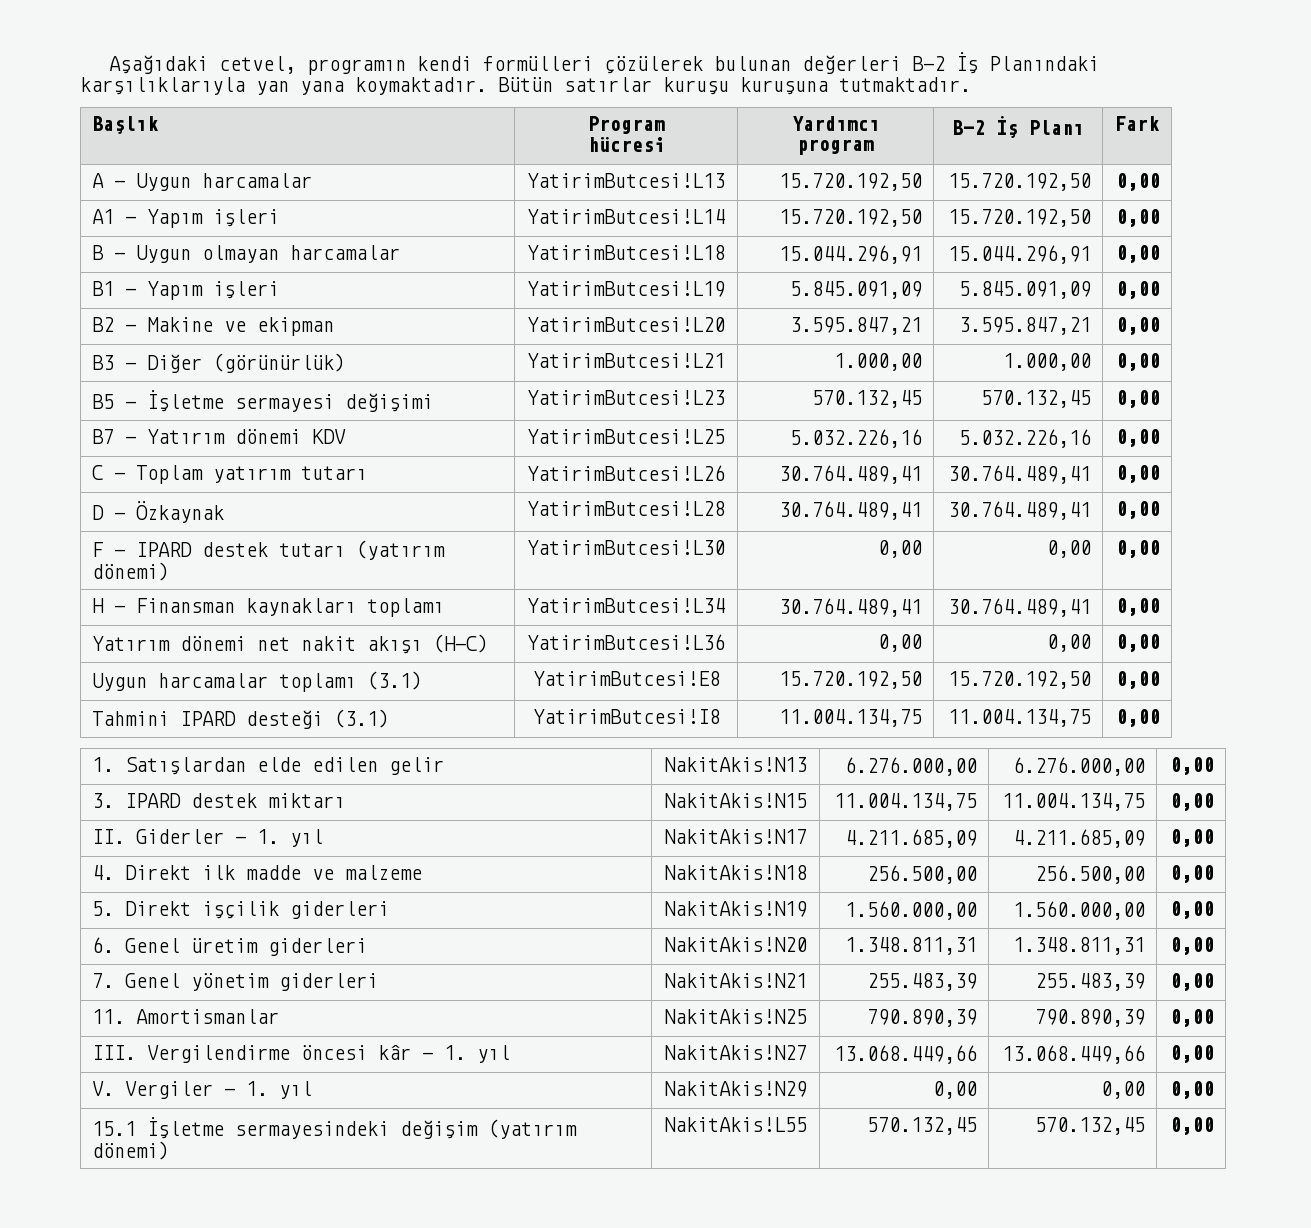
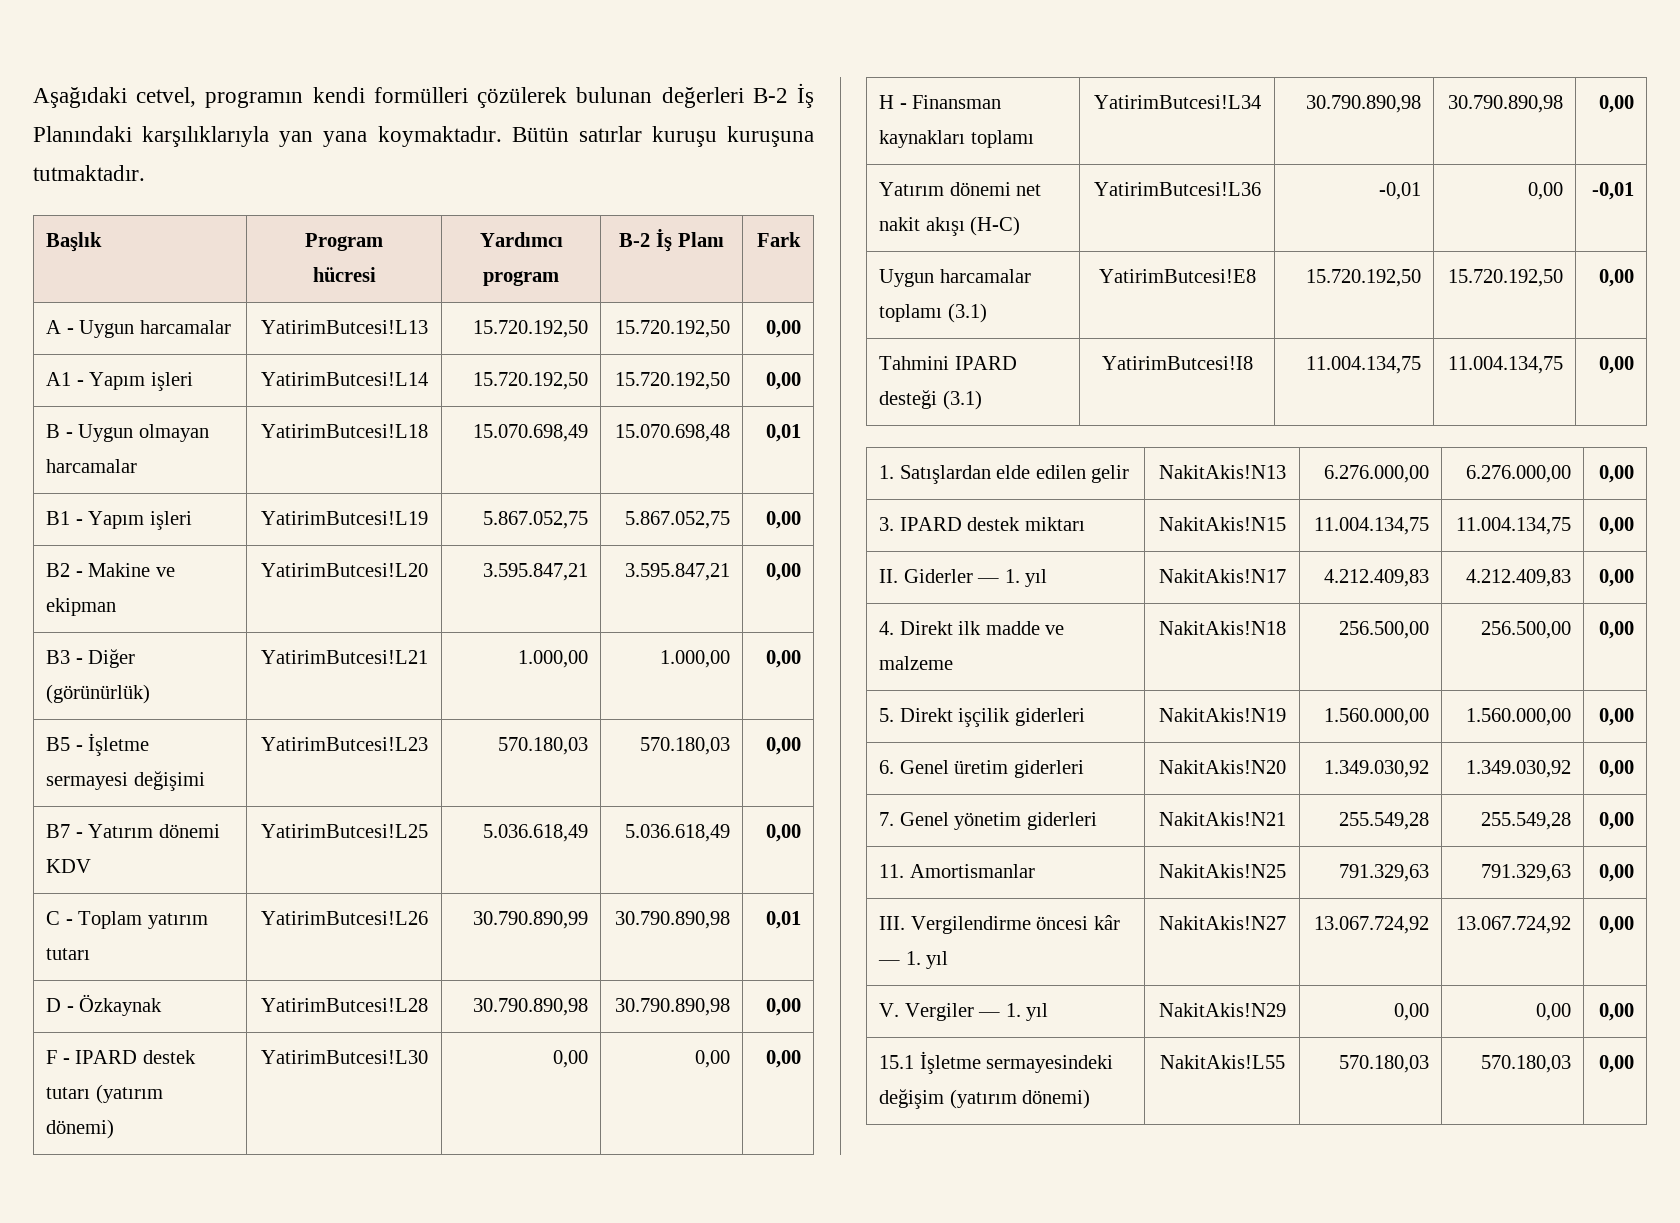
[778,245,922,264] [947,245,1091,264] [1115,245,1160,263] 15.044.296,91 | 15.044.296,91 | 0,00 -> [472,424,588,442] [614,424,730,442] [765,424,801,442] 15.070.698,49 | 15.070.698,48 | 0,01
[789,281,922,299] [958,281,1091,299] 5.845.091,09 | 5.845.091,09 -> [482,511,588,529] [624,511,730,529] 5.867.052,75 | 5.867.052,75
[811,390,922,408] [980,390,1091,408] 570.132,45 | 570.132,45 -> [497,737,588,755] [639,737,730,755] 570.180,03 | 570.180,03
[789,429,922,448] [958,429,1091,448] 5.032.226,16 | 5.032.226,16 -> [482,824,588,842] [624,824,730,842] 5.036.618,49 | 5.036.618,49
[778,465,922,484] [947,465,1091,484] [1115,465,1160,483] 30.764.489,41 | 30.764.489,41 | 0,00 -> [472,911,588,929] [614,911,730,929] [765,911,801,929] 30.790.890,99 | 30.790.890,98 | 0,01
[778,501,922,520] [947,501,1091,520] 30.764.489,41 | 30.764.489,41 -> [472,998,588,1016] [614,998,730,1016] 30.790.890,98 | 30.790.890,98
[778,598,922,617] [947,598,1091,617] 30.764.489,41 | 30.764.489,41 -> [1305,95,1421,113] [1447,95,1563,113] 30.790.890,98 | 30.790.890,98
[877,634,922,652] [1046,634,1091,652] [1115,634,1160,652] 0,00 | 0,00 | 0,00 -> [1378,182,1421,200] [1527,182,1563,200] [1591,182,1634,200] -0,01 | 0,00 | -0,01
[844,829,977,848] [1012,829,1145,848] 4.211.685,09 | 4.211.685,09 -> [1323,569,1429,587] [1465,569,1571,587] 4.212.409,83 | 4.212.409,83
[844,937,977,955] [1012,937,1145,955] 1.348.811,31 | 1.348.811,31 -> [1323,760,1429,778] [1465,760,1571,778] 1.349.030,92 | 1.349.030,92
[866,973,977,991] [1034,973,1145,991] 255.483,39 | 255.483,39 -> [1338,812,1429,830] [1480,812,1571,830] 255.549,28 | 255.549,28
[866,1009,977,1027] [1034,1009,1145,1027] 790.890,39 | 790.890,39 -> [1338,864,1429,882] [1480,864,1571,882] 791.329,63 | 791.329,63
[833,1045,977,1064] [1001,1045,1145,1064] 13.068.449,66 | 13.068.449,66 -> [1313,916,1429,934] [1455,916,1571,934] 13.067.724,92 | 13.067.724,92
[866,1117,977,1135] [1034,1117,1145,1135] 570.132,45 | 570.132,45 -> [1338,1055,1429,1073] [1480,1055,1571,1073] 570.180,03 | 570.180,03

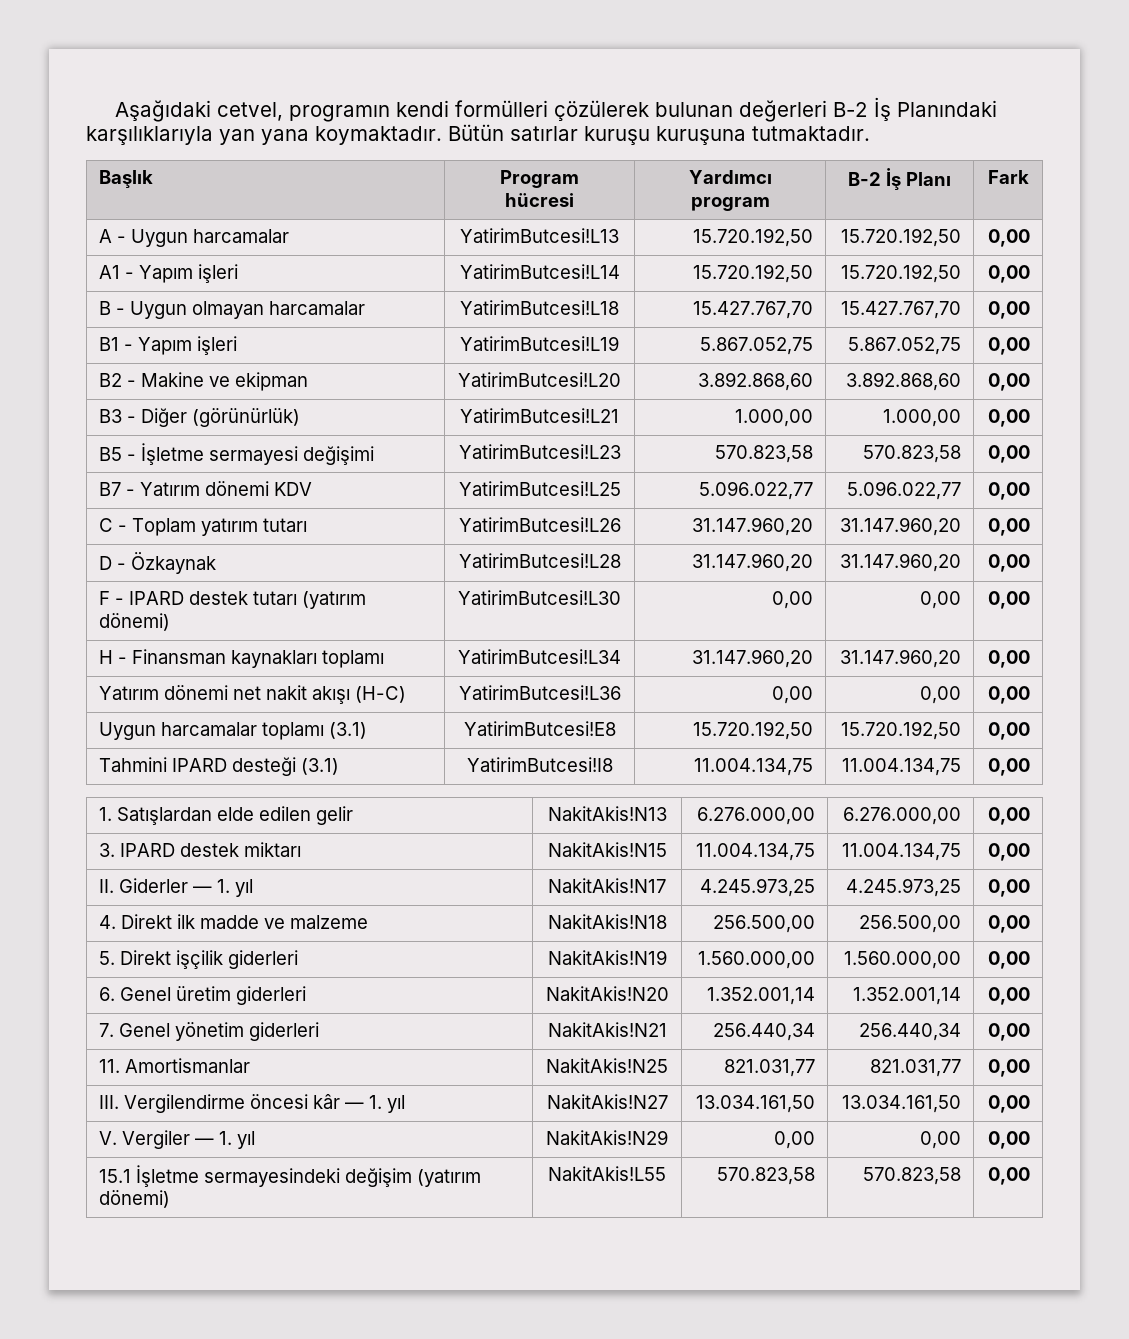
[472,424,588,442] [614,424,730,442] [765,424,801,442] 15.070.698,49 | 15.070.698,48 | 0,01 -> [693,301,814,319] [841,301,962,319] [988,301,1031,319] 15.427.767,70 | 15.427.767,70 | 0,00
[482,563,588,581] [624,563,730,581] 3.595.847,21 | 3.595.847,21 -> [698,372,814,391] [846,372,962,391] 3.892.868,60 | 3.892.868,60
[497,737,588,755] [639,737,730,755] 570.180,03 | 570.180,03 -> [715,445,814,463] [863,445,962,463] 570.823,58 | 570.823,58
[482,824,588,842] [624,824,730,842] 5.036.618,49 | 5.036.618,49 -> [699,481,814,500] [847,481,962,500] 5.096.022,77 | 5.096.022,77
[472,911,588,929] [614,911,730,929] [765,911,801,929] 30.790.890,99 | 30.790.890,98 | 0,01 -> [692,517,814,536] [840,517,962,536] [988,518,1031,536] 31.147.960,20 | 31.147.960,20 | 0,00
[472,998,588,1016] [614,998,730,1016] 30.790.890,98 | 30.790.890,98 -> [692,553,814,572] [840,553,962,572] 31.147.960,20 | 31.147.960,20
[1305,95,1421,113] [1447,95,1563,113] 30.790.890,98 | 30.790.890,98 -> [692,649,814,668] [840,649,962,668] 31.147.960,20 | 31.147.960,20
[1378,182,1421,200] [1527,182,1563,200] [1591,182,1634,200] -0,01 | 0,00 | -0,01 -> [772,686,814,704] [920,686,962,704] [988,686,1031,704] 0,00 | 0,00 | 0,00
[1323,569,1429,587] [1465,569,1571,587] 4.212.409,83 | 4.212.409,83 -> [700,878,816,897] [846,878,962,897] 4.245.973,25 | 4.245.973,25
[1323,760,1429,778] [1465,760,1571,778] 1.349.030,92 | 1.349.030,92 -> [707,987,816,1005] [853,987,962,1005] 1.352.001,14 | 1.352.001,14
[1338,812,1429,830] [1480,812,1571,830] 255.549,28 | 255.549,28 -> [713,1023,816,1041] [859,1023,962,1041] 256.440,34 | 256.440,34
[1338,864,1429,882] [1480,864,1571,882] 791.329,63 | 791.329,63 -> [724,1059,816,1077] [870,1059,962,1077] 821.031,77 | 821.031,77
[1313,916,1429,934] [1455,916,1571,934] 13.067.724,92 | 13.067.724,92 -> [696,1095,816,1113] [842,1095,962,1113] 13.034.161,50 | 13.034.161,50
[1338,1055,1429,1073] [1480,1055,1571,1073] 570.180,03 | 570.180,03 -> [717,1167,816,1185] [863,1167,962,1185] 570.823,58 | 570.823,58

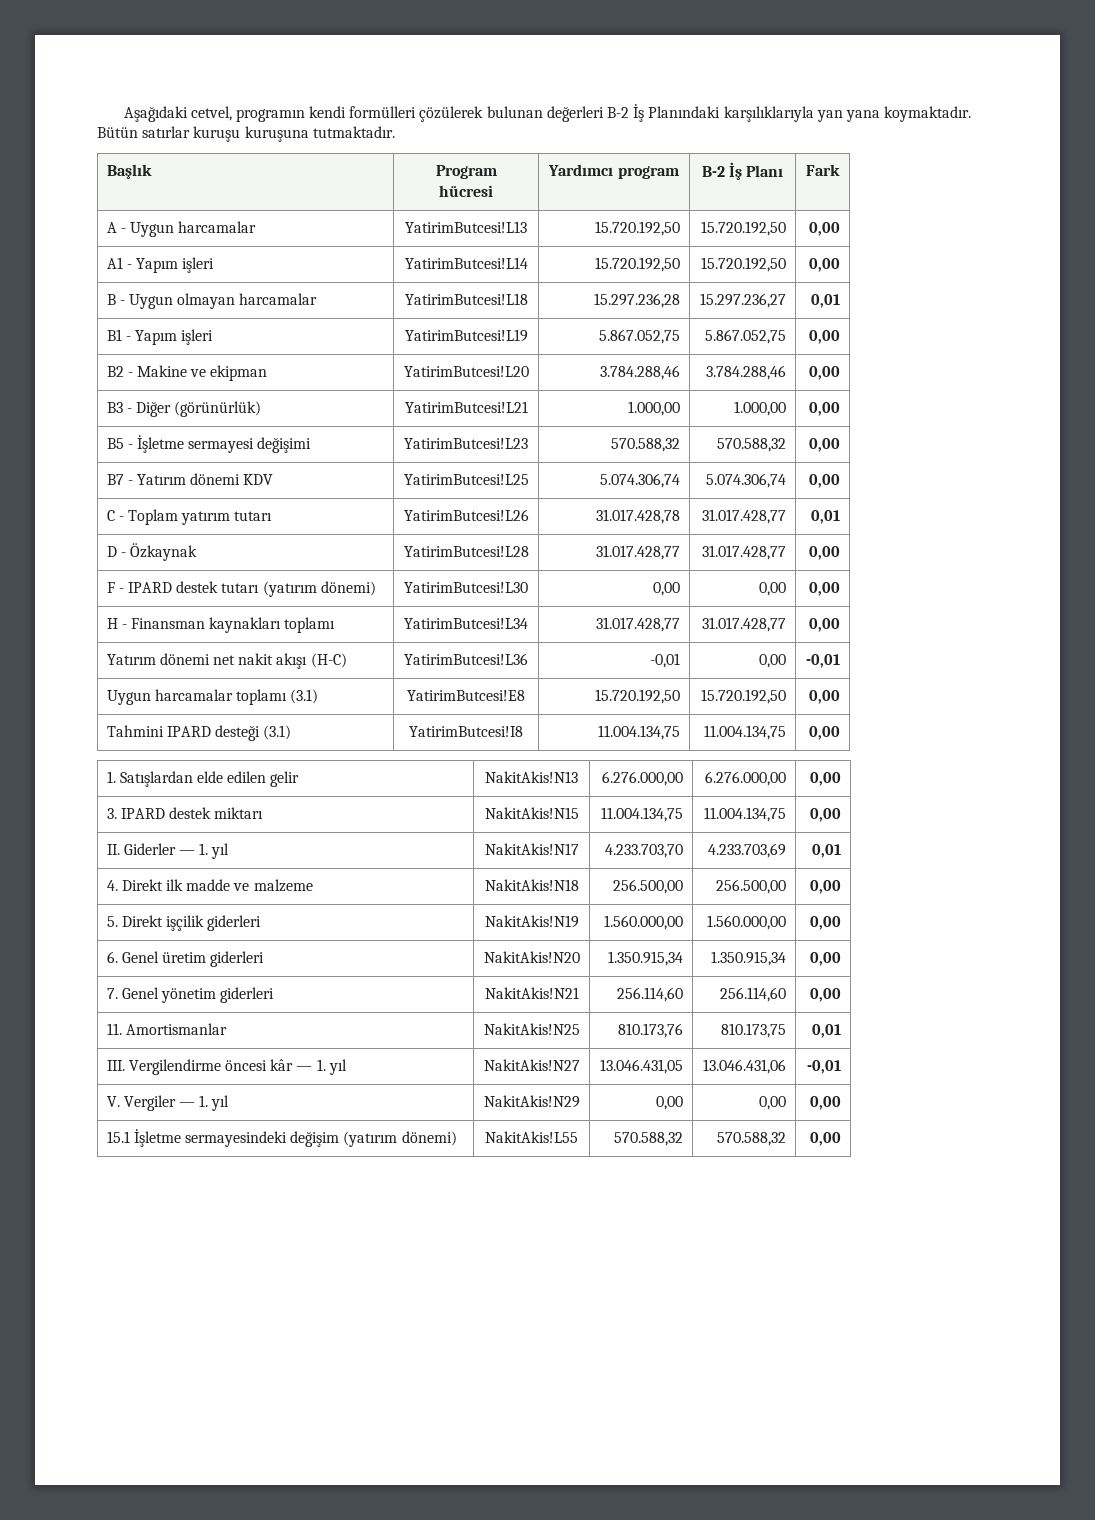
[693,301,814,319] [841,301,962,319] [988,301,1031,319] 15.427.767,70 | 15.427.767,70 | 0,00 -> [594,293,681,308] [700,293,787,308] [811,294,841,308] 15.297.236,28 | 15.297.236,27 | 0,01
[698,372,814,391] [846,372,962,391] 3.892.868,60 | 3.892.868,60 -> [600,365,681,380] [706,365,787,380] 3.784.288,46 | 3.784.288,46
[715,445,814,463] [863,445,962,463] 570.823,58 | 570.823,58 -> [611,438,681,452] [717,438,787,452] 570.588,32 | 570.588,32
[699,481,814,500] [847,481,962,500] 5.096.022,77 | 5.096.022,77 -> [600,473,681,488] [706,473,787,488] 5.074.306,74 | 5.074.306,74
[692,517,814,536] [840,517,962,536] [988,518,1031,536] 31.147.960,20 | 31.147.960,20 | 0,00 -> [596,509,681,524] [702,509,787,524] [811,510,841,524] 31.017.428,78 | 31.017.428,77 | 0,01
[692,553,814,572] [840,553,962,572] 31.147.960,20 | 31.147.960,20 -> [596,545,681,560] [702,545,787,560] 31.017.428,77 | 31.017.428,77
[692,649,814,668] [840,649,962,668] 31.147.960,20 | 31.147.960,20 -> [596,617,681,632] [702,617,787,632] 31.017.428,77 | 31.017.428,77
[772,686,814,704] [920,686,962,704] [988,686,1031,704] 0,00 | 0,00 | 0,00 -> [650,653,681,668] [759,654,787,668] [806,654,841,668] -0,01 | 0,00 | -0,01
[700,878,816,897] [846,878,962,897] [988,879,1031,897] 4.245.973,25 | 4.245.973,25 | 0,00 -> [605,844,684,858] [708,843,787,858] [812,844,842,858] 4.233.703,70 | 4.233.703,69 | 0,01
[707,987,816,1005] [853,987,962,1005] 1.352.001,14 | 1.352.001,14 -> [608,951,684,966] [711,951,787,966] 1.350.915,34 | 1.350.915,34
[713,1023,816,1041] [859,1023,962,1041] 256.440,34 | 256.440,34 -> [617,987,684,1002] [720,987,787,1002] 256.114,60 | 256.114,60
[724,1059,816,1077] [870,1059,962,1077] [988,1059,1031,1077] 821.031,77 | 821.031,77 | 0,00 -> [618,1023,684,1038] [721,1023,787,1038] [812,1024,842,1038] 810.173,76 | 810.173,75 | 0,01
[696,1095,816,1113] [842,1095,962,1113] [988,1095,1031,1113] 13.034.161,50 | 13.034.161,50 | 0,00 -> [600,1059,684,1074] [703,1059,787,1074] [807,1060,842,1074] 13.046.431,05 | 13.046.431,06 | -0,01
[717,1167,816,1185] [863,1167,962,1185] 570.823,58 | 570.823,58 -> [614,1132,684,1146] [717,1132,787,1146] 570.588,32 | 570.588,32

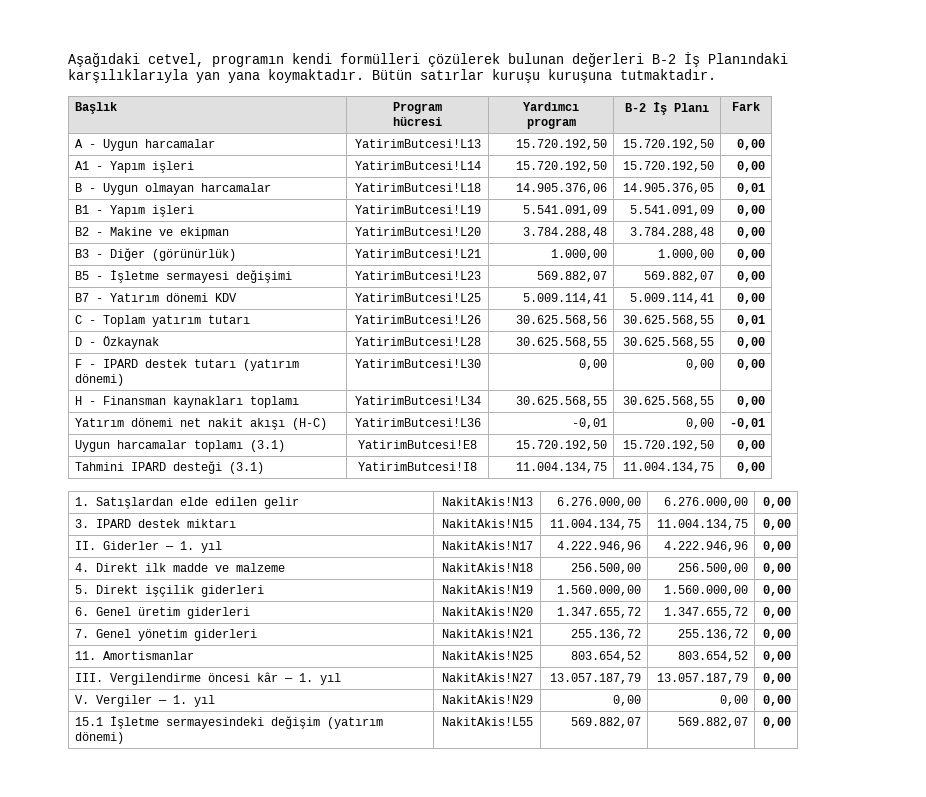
[594,293,681,308] [700,293,787,308] 15.297.236,28 | 15.297.236,27 -> [515,183,607,194] [622,183,714,194] 14.905.376,06 | 14.905.376,05
[599,329,681,344] [705,329,787,344] 5.867.052,75 | 5.867.052,75 -> [522,205,607,216] [629,205,714,216] 5.541.091,09 | 5.541.091,09
[600,365,681,380] [706,365,787,380] 3.784.288,46 | 3.784.288,46 -> [522,227,607,238] [629,227,714,238] 3.784.288,48 | 3.784.288,48
[611,438,681,452] [717,438,787,452] 570.588,32 | 570.588,32 -> [536,271,607,282] [643,271,714,282] 569.882,07 | 569.882,07
[600,473,681,488] [706,473,787,488] 5.074.306,74 | 5.074.306,74 -> [522,293,607,304] [629,293,714,304] 5.009.114,41 | 5.009.114,41
[596,509,681,524] [702,509,787,524] 31.017.428,78 | 31.017.428,77 -> [515,315,607,326] [622,315,714,326] 30.625.568,56 | 30.625.568,55
[596,545,681,560] [702,545,787,560] 31.017.428,77 | 31.017.428,77 -> [515,337,607,348] [622,337,714,348] 30.625.568,55 | 30.625.568,55
[596,617,681,632] [702,617,787,632] 31.017.428,77 | 31.017.428,77 -> [515,396,607,407] [622,396,714,407] 30.625.568,55 | 30.625.568,55
[605,844,684,858] [708,843,787,858] [812,844,842,858] 4.233.703,70 | 4.233.703,69 | 0,01 -> [556,541,641,552] [663,541,748,552] [762,541,791,552] 4.222.946,96 | 4.222.946,96 | 0,00
[608,951,684,966] [711,951,787,966] 1.350.915,34 | 1.350.915,34 -> [556,607,641,618] [663,607,748,618] 1.347.655,72 | 1.347.655,72
[617,987,684,1002] [720,987,787,1002] 256.114,60 | 256.114,60 -> [570,629,641,640] [677,629,748,640] 255.136,72 | 255.136,72
[618,1023,684,1038] [721,1023,787,1038] [812,1024,842,1038] 810.173,76 | 810.173,75 | 0,01 -> [570,651,641,662] [677,651,748,662] [762,651,791,662] 803.654,52 | 803.654,52 | 0,00
[600,1059,684,1074] [703,1059,787,1074] [807,1060,842,1074] 13.046.431,05 | 13.046.431,06 | -0,01 -> [549,673,641,684] [656,673,748,684] [762,673,791,684] 13.057.187,79 | 13.057.187,79 | 0,00
[614,1132,684,1146] [717,1132,787,1146] 570.588,32 | 570.588,32 -> [570,717,641,728] [677,717,748,728] 569.882,07 | 569.882,07

